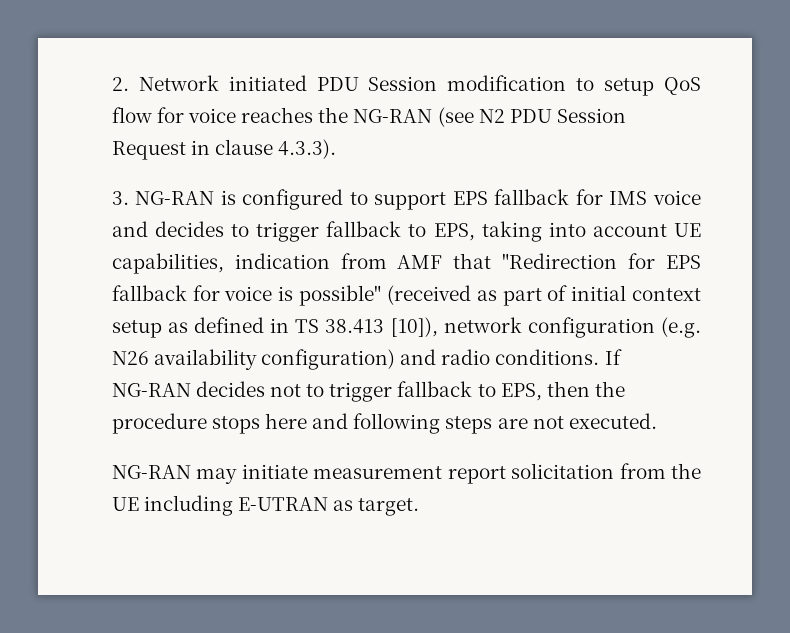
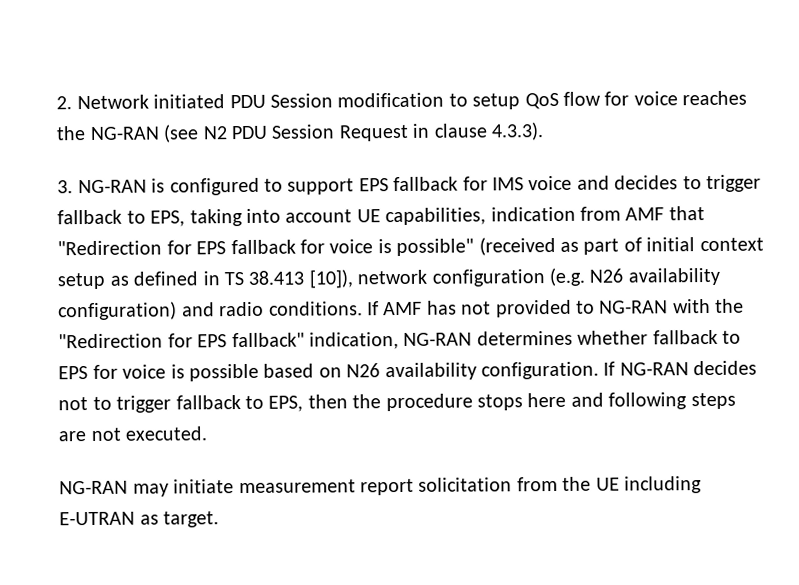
(622, 357) none -> [383,298,745,318] [58,329,742,350] [58,361,616,382] AMF has not provided to NG-RAN with the "Redirection for EPS fallback" indication, NG-RAN determines whether fallback to EPS for voice is possible based on N26 availability configuration. If

